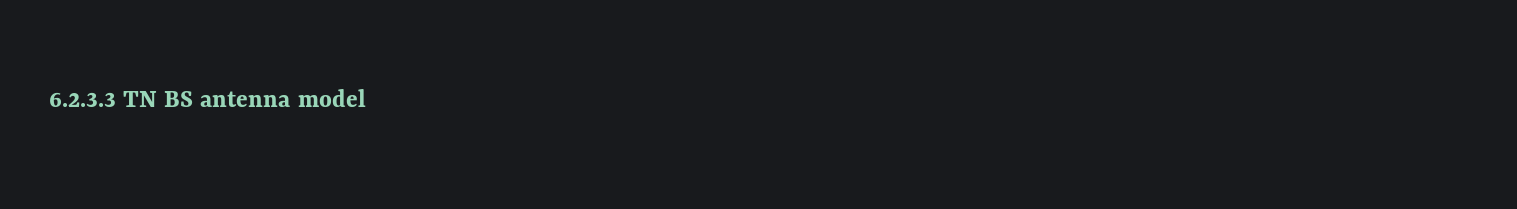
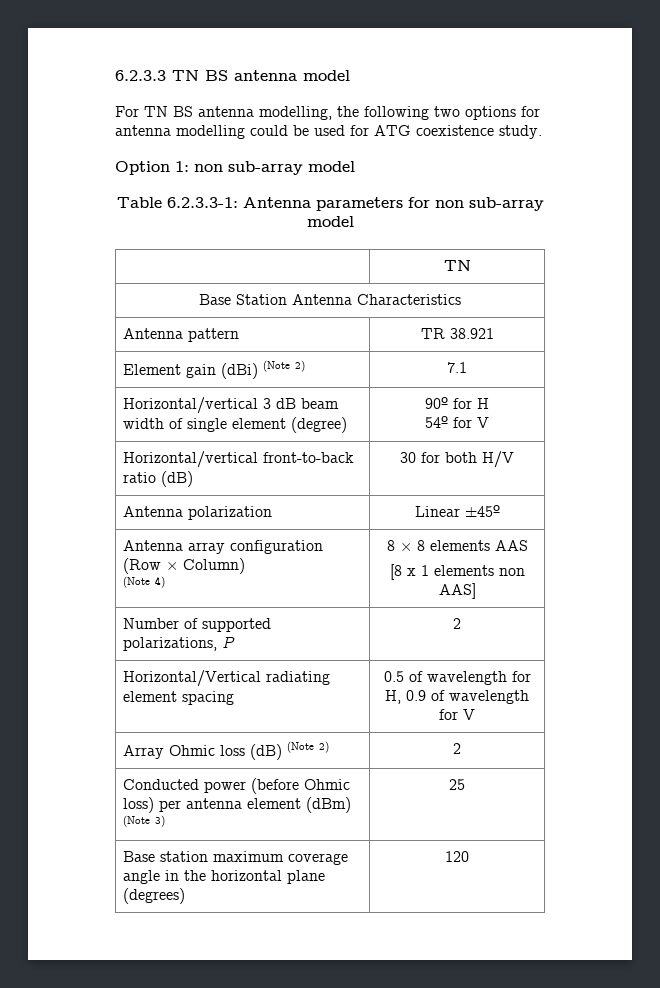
(366, 98) none -> [115,106,540,120] [115,125,542,139] [115,161,355,175] [116,197,544,211] [306,216,354,227] [443,260,471,271] [199,294,461,305] [123,328,240,342] [420,328,494,339] [123,360,306,379] [446,362,467,373] [123,397,340,414] [123,417,348,433] [424,397,489,409] [424,416,489,428] [123,451,355,468] [123,471,194,487] [399,451,514,468] [123,506,273,520] [414,505,500,517] [123,540,324,554] [123,558,246,574] [123,576,166,588] [386,540,528,551] [389,564,525,580] [438,583,476,599] [123,618,272,632] [123,636,236,651] [452,618,461,629] [123,670,331,687] [123,691,235,705] [383,671,531,685] [384,690,529,704] [438,709,475,720] [123,741,330,760] [452,743,461,754] [123,778,351,794] [123,797,352,813] [123,815,166,827] [448,779,465,790] [123,851,349,865] [123,870,326,884] [123,888,186,904] [444,851,469,862] // For TN BS antenna modelling, the following two options for antenna modelling could be used for ATG coexistence study. // Option 1: non sub-array model // Table 6.2.3.3-1: Antenna parameters for non sub-array model // | TN // Base Station Antenna Characteristics // Antenna pattern | TR 38.921 // Element gain (dBi) (Note 2) | 7.1 // Horizontal/vertical 3 dB beam width of single element (degree) | 90º for H // 54º for V // Horizontal/vertical front-to-back ratio (dB) | 30 for both H/V // Antenna polarization | Linear ±45º // Antenna array configuration (Row × Column) // (Note 4) | 8 × 8 elements AAS // [8 x 1 elements non AAS] // Number of supported polarizations, P | 2 // Horizontal/Vertical radiating element spacing | 0.5 of wavelength for H, 0.9 of wavelength for V // Array Ohmic loss (dB) (Note 2) | 2 // Conducted power (before Ohmic loss) per antenna element (dBm) (Note 3) | 25 // Base station maximum coverage angle in the horizontal plane (degrees) | 120

